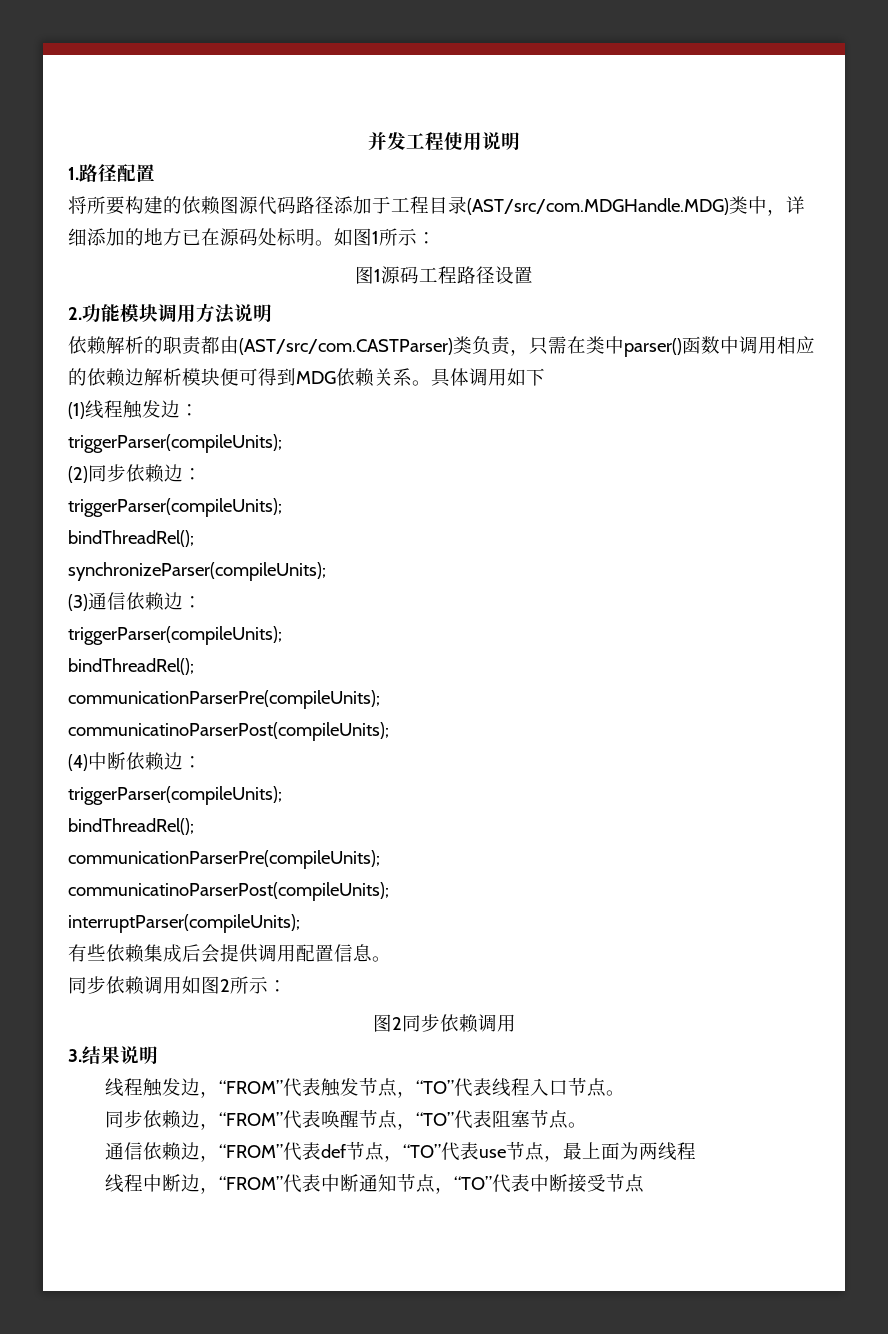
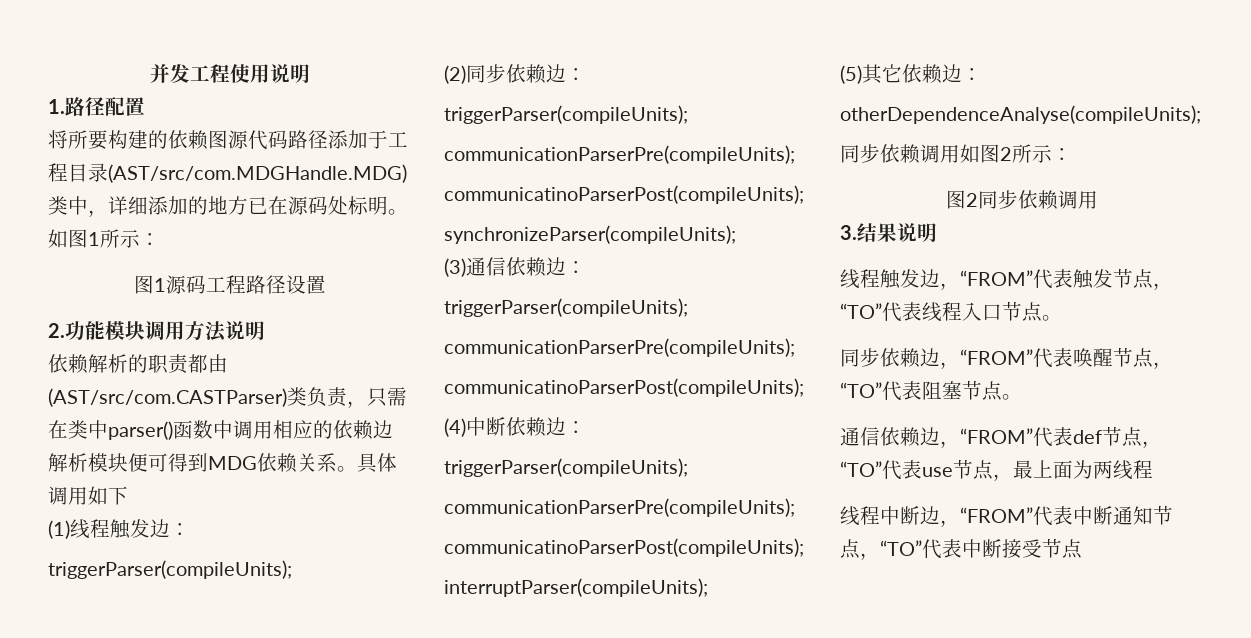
[68,530,194,547] bindThreadRel(); -> [444,145,795,164] [444,185,804,204] communicationParserPre(compileUnits); // communicatinoParserPost(compileUnits);
[68,658,194,675] // bindThreadRel(); -> (688, 307) none
[68,818,194,835] // bindThreadRel(); -> (688, 467) none
[68,944,391,963] 有些依赖集成后会提供调用配置信息。 -> [840,64,982,84] [840,105,1201,124] (5)其它依赖边： // otherDependenceAnalyse(compileUnits);

